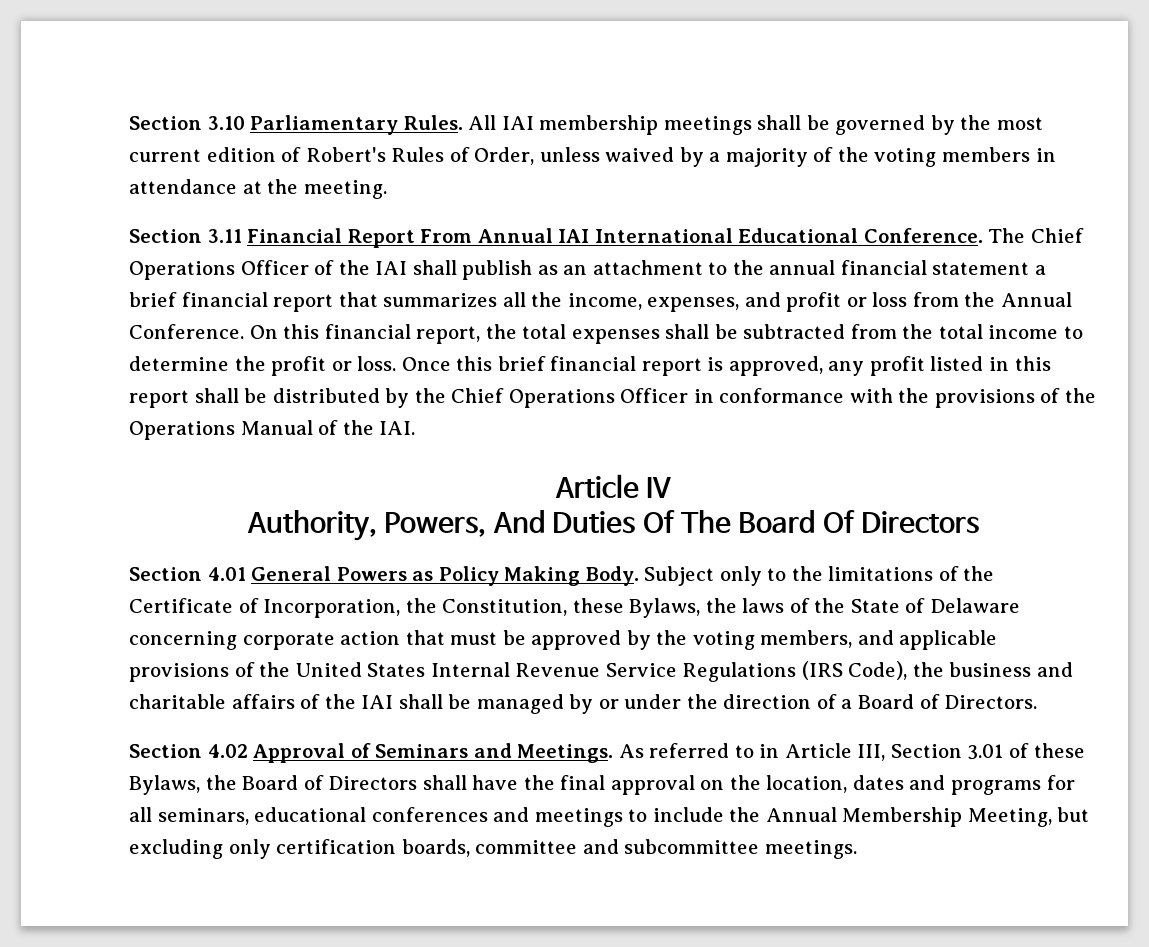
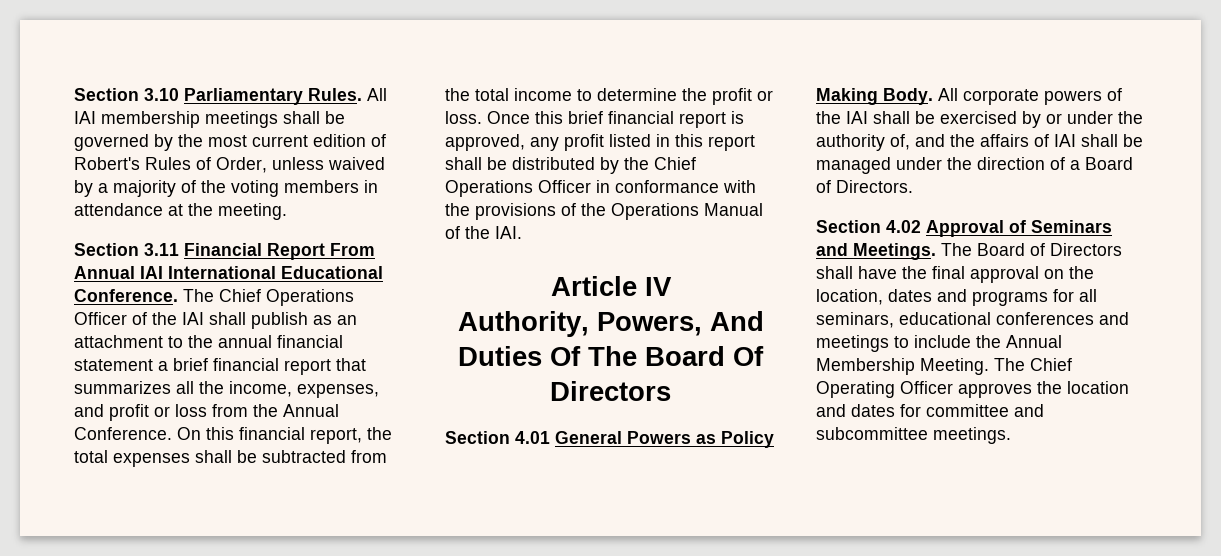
[644,566,995,586] [129,598,1020,618] [129,630,998,650] [129,661,1073,682] [129,694,295,709] Subject only to the limitations of the Certificate of Incorporation, the Constitution, these Bylaws, the laws of the State of Delaware concerning corporate action that must be approved by the voting members, and applicable provisions of the United States Internal Revenue Service Regulations (IRS Code), the business and charitable affairs -> [938,88,1102,105] All corporate powers
[476,694,564,714] managed -> [940,111,1017,124] exercised
(718, 701) none -> [816,134,1143,151] [816,157,972,174] authority of, and the affairs of IAI shall be managed under the
[618,743,1085,761] [129,775,237,795] As referred to in Article III, Section 3.01 of these Bylaws, the -> [941,243,972,256] The
[967,807,1090,827] [129,839,470,859] Meeting, but excluding only certification boards, -> [920,358,1072,375] [816,381,1129,398] [816,404,921,417] Meeting. The Chief Operating Officer approves the location and dates for

